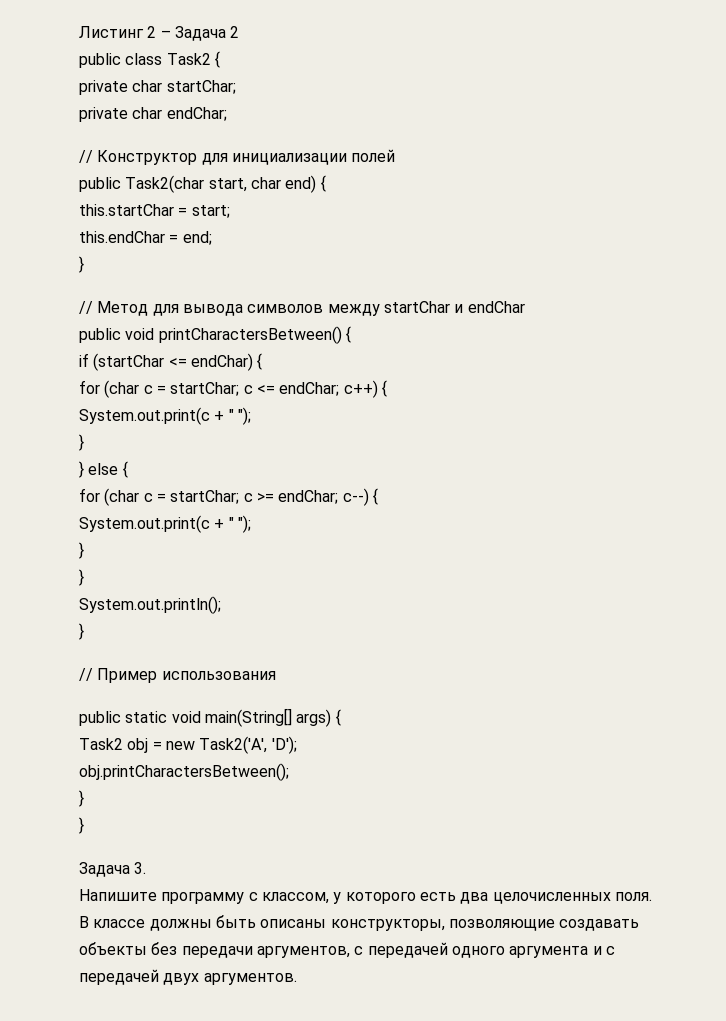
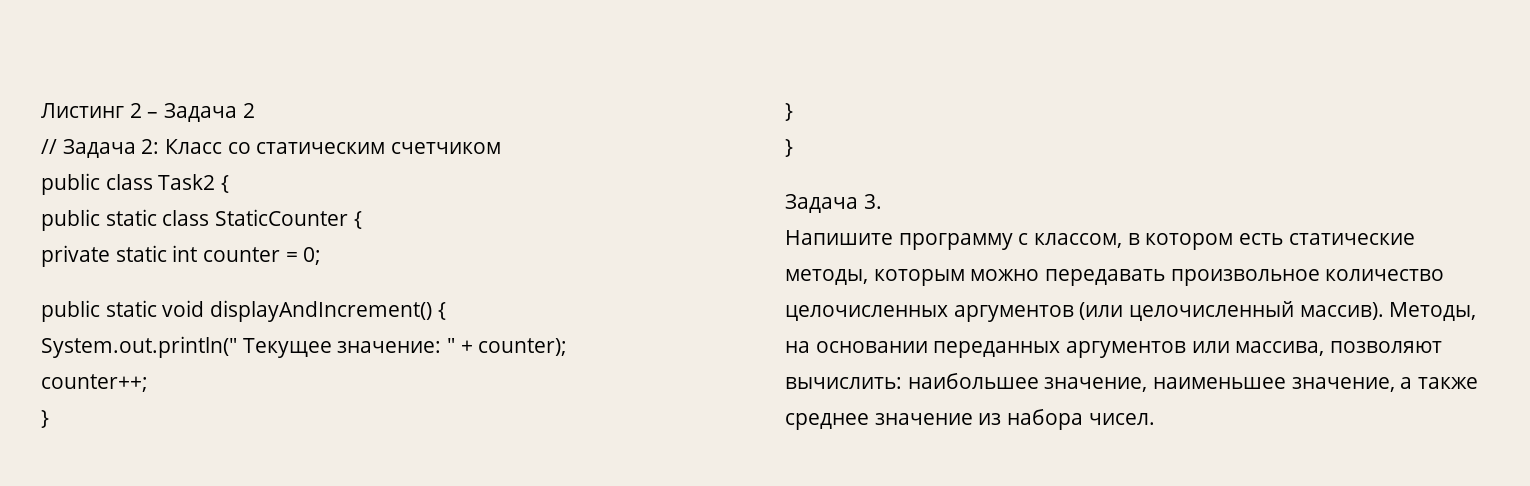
[79,51,220,68] [79,80,236,95] [79,107,227,122] [79,149,396,165] [79,175,326,193] [79,204,230,218] [79,231,212,245] [79,256,84,273] [79,301,525,316] [79,326,351,344] [79,353,263,371] [79,380,387,398] [79,407,251,425] [79,434,84,451] [79,461,128,478] [79,488,378,506] [79,515,251,533] [79,542,84,559] [79,569,84,586] [79,596,221,614] [79,623,84,640] [79,668,276,683] public class Task2 { // private char startChar; // private char endChar; // // Конструктор для инициализации полей // public Task2(char start, char end) { // this.startChar = start; // this.endChar = end; // } // // Метод для вывода символов между startChar и endChar // public void printCharactersBetween() { // if (startChar <= endChar) { // for (char c = startChar; c <= endChar; c++) { // System.out.print(c + " "); // } // } else { // for (char c = startChar; c >= endChar; c--) { // System.out.print(c + " "); // } // } // System.out.println(); // } // // Пример использования -> [41,139,502,158] [41,173,229,195] [41,209,362,231] [41,245,322,267] // Задача 2: Класс со статическим счетчиком // public class Task2 { // public static class StaticCounter { // private static int counter = 0;
[204,708,341,727] [79,736,297,754] [79,763,289,781] main(String[] args) { // Task2 obj = new Task2('A', 'D'); // obj.printCharactersBetween(); -> [210,300,446,322] [41,336,568,358] [41,374,148,392] [41,410,49,428] displayAndIncrement() { // System.out.println(" Текущее значение: " + counter); // counter++; // }
[333,892,652,904] [79,915,640,931] [79,942,615,958] [79,969,297,985] у которого есть два целочисленных поля. В классе должны быть описаны конструкторы, позволяющие создавать объекты без передачи аргументов, с передачей одного аргумента и с передачей двух аргументов. -> [1127,233,1415,250] [785,269,1445,286] [785,301,1477,322] [785,341,1443,358] [785,373,1479,392] [785,409,1155,430] в котором есть статические методы, которым можно передавать произвольное количество целочисленных аргументов (или целочисленный массив). Методы, на основании переданных аргументов или массива, позволяют вычислить: наибольшее значение, наименьшее значение, а также среднее значение из набора чисел.

